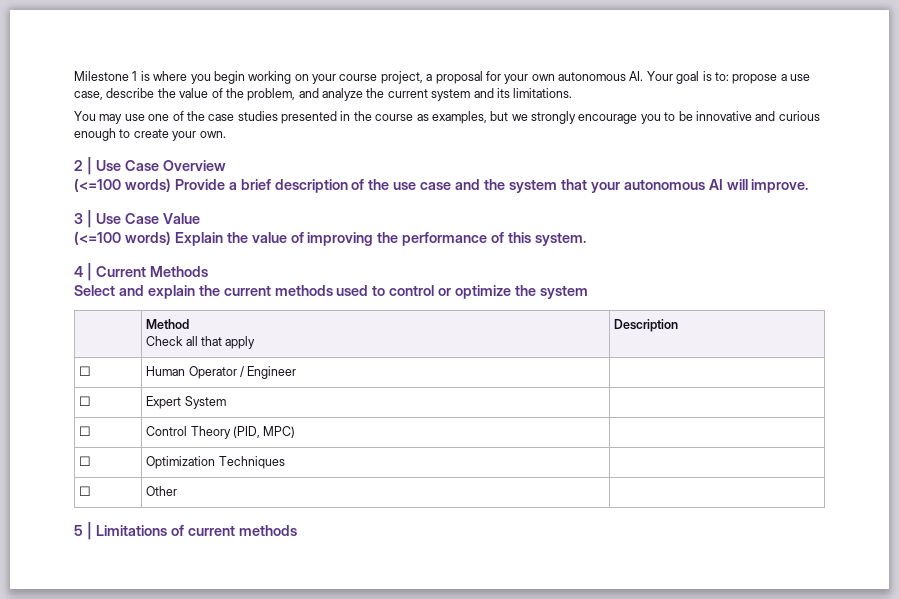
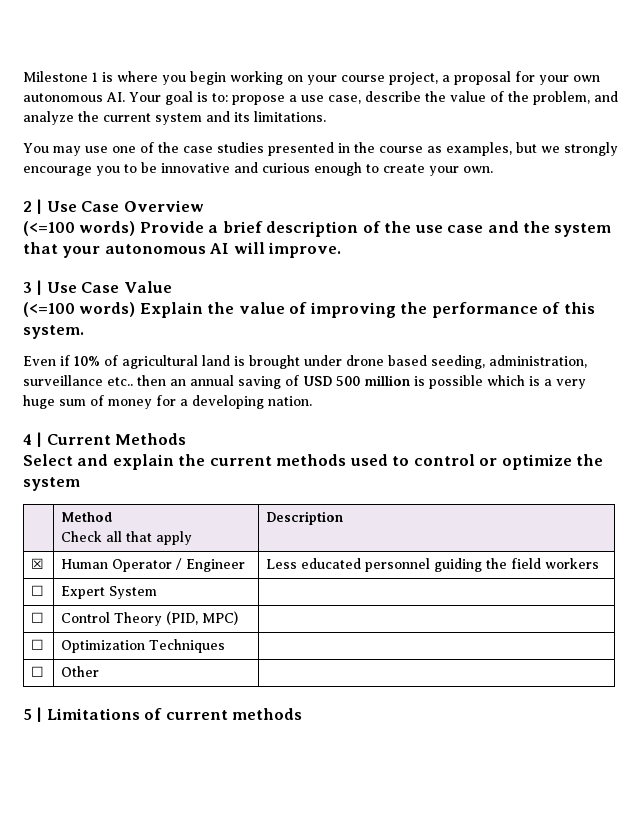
(587, 239) none -> [23,355,587,369] [23,375,586,389] [23,395,312,409] // Even if 10% of agricultural land is brought under drone based seeding, administration, surveillance etc.. then an annual saving of USD 500 million is possible which is a very huge sum of money for a developing nation.
[79,366,92,376] ☐ -> [31,558,45,569] ☒
(297, 372) none -> [266,558,600,572] Less educated personnel guiding the field workers

